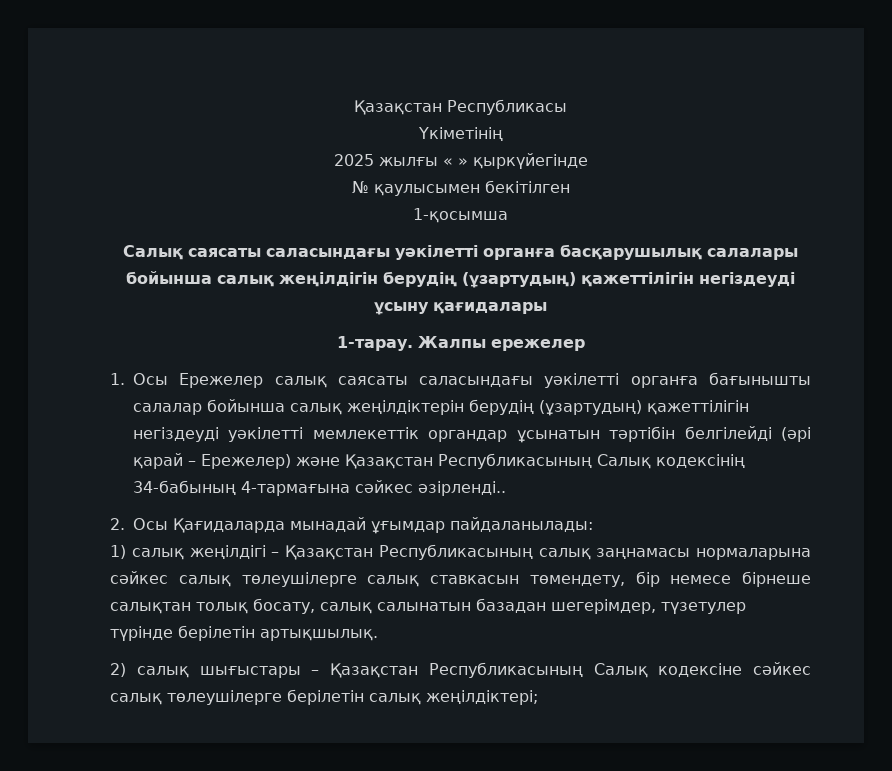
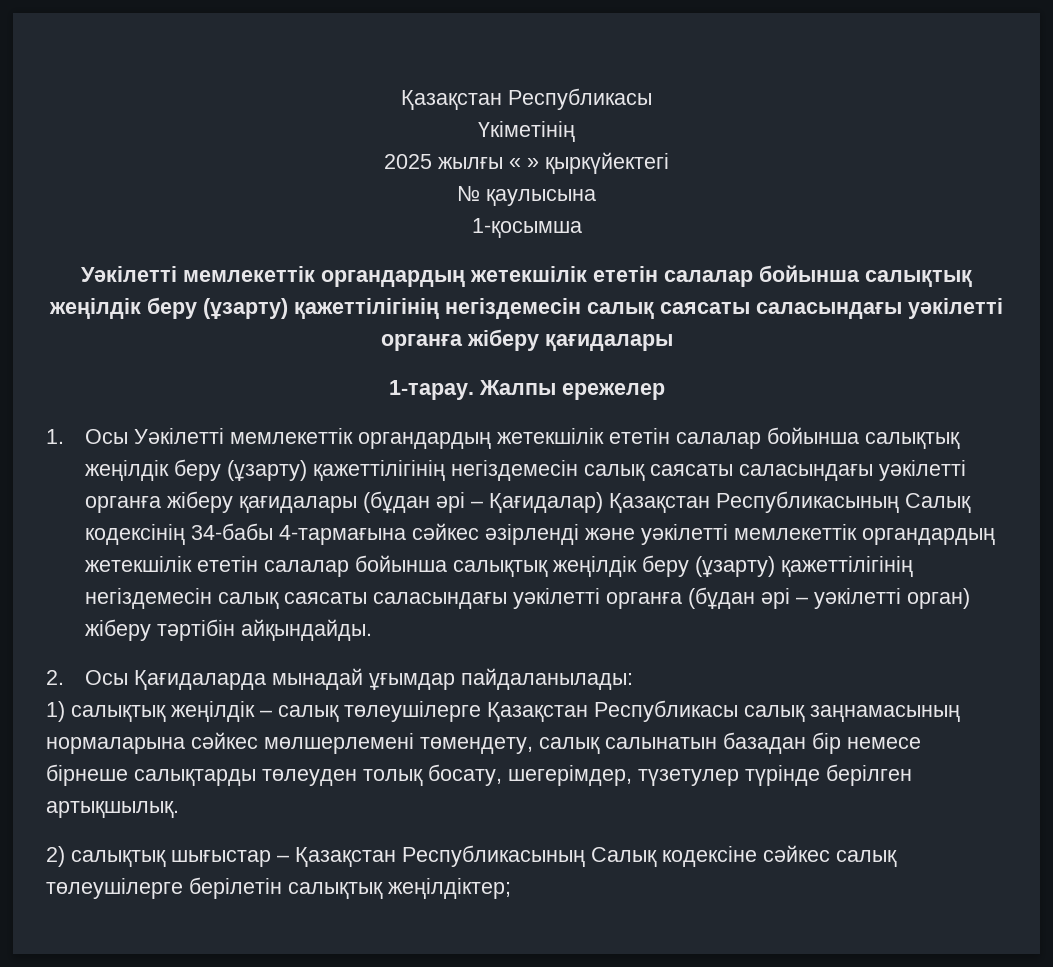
[472,153,588,169] қыркүйегінде -> [545,152,669,174] қыркүйектегі
[373,180,570,196] қаулысымен бекітілген -> [486,189,596,206] қаулысына
[123,244,798,260] [126,271,795,288] [374,302,429,315] Салық саясаты саласындағы уәкілетті органға басқарушылық салалары бойынша салық жеңілдігін берудің (ұзартудың) қажеттілігін негіздеуді ұсыну -> [81,265,972,287] [49,297,1003,319] [380,329,539,351] Уәкілетті мемлекеттік органдардың жетекшілік ететін салалар бойынша салықтық жеңілдік беру (ұзарту) қажеттілігінің негіздемесін салық саясаты саласындағы уәкілетті органға жіберу
[179,372,811,388] [133,399,749,416] [133,426,812,443] [133,453,340,469] Ережелер салық саясаты саласындағы уәкілетті органға бағынышты салалар бойынша салық жеңілдіктерін берудің (ұзартудың) қажеттілігін негіздеуді уәкілетті мемлекеттік органдар ұсынатын тәртібін белгілейді (әрі қарай – Ережелер) және -> [133,427,960,449] [84,459,966,481] [84,491,603,513] Уәкілетті мемлекеттік органдардың жетекшілік ететін салалар бойынша салықтық жеңілдік беру (ұзарту) қажеттілігінің негіздемесін салық саясаты саласындағы уәкілетті органға жіберу қағидалары (бұдан әрі – Қағидалар)
[133,480,236,495] 34-бабының -> [190,523,273,540] 34-бабы
[418,481,506,496] әзірленді.. -> [484,524,995,545] [84,555,913,577] [84,587,970,609] [84,619,372,641] әзірленді және уәкілетті мемлекеттік органдардың жетекшілік ететін салалар бойынша салықтық жеңілдік беру (ұзарту) қажеттілігінің негіздемесін салық саясаты саласындағы уәкілетті органға (бұдан әрі – уәкілетті орган) жіберу тәртібін айқындайды.
[131,544,811,560] [110,571,811,587] [110,598,546,614] салық жеңілдігі – Қазақстан Республикасының салық заңнамасы нормаларына сәйкес салық төлеушілерге салық ставкасын төмендету, бір немесе бірнеше салықтан толық босату, салық салынатын базадан -> [71,700,960,722] [46,732,921,754] [46,764,502,786] салықтық жеңілдік – салық төлеушілерге Қазақстан Республикасы салық заңнамасының нормаларына сәйкес мөлшерлемені төмендету, салық салынатын базадан бір немесе бірнеше салықтарды төлеуден толық босату,
[178,625,255,641] берілетін -> [826,764,912,786] берілген
[136,666,301,678] салық шығыстары -> [71,850,271,867] салықтық шығыстар
[369,690,538,705] салық жеңілдіктері; -> [288,878,511,899] салықтық жеңілдіктер;

